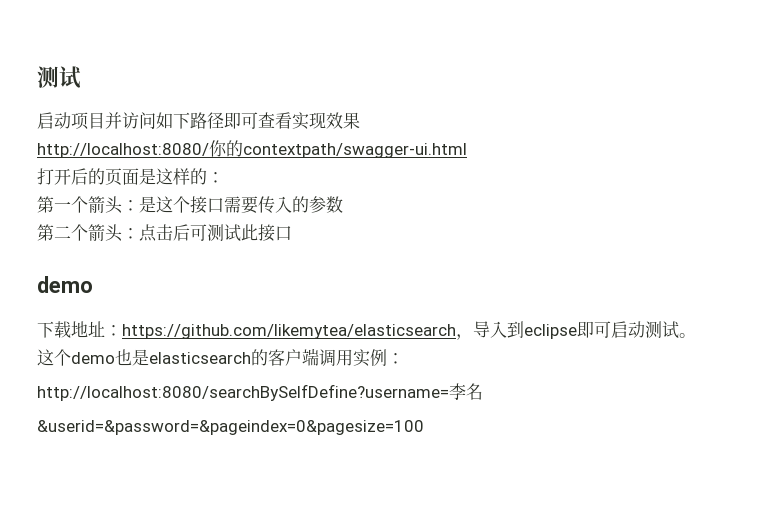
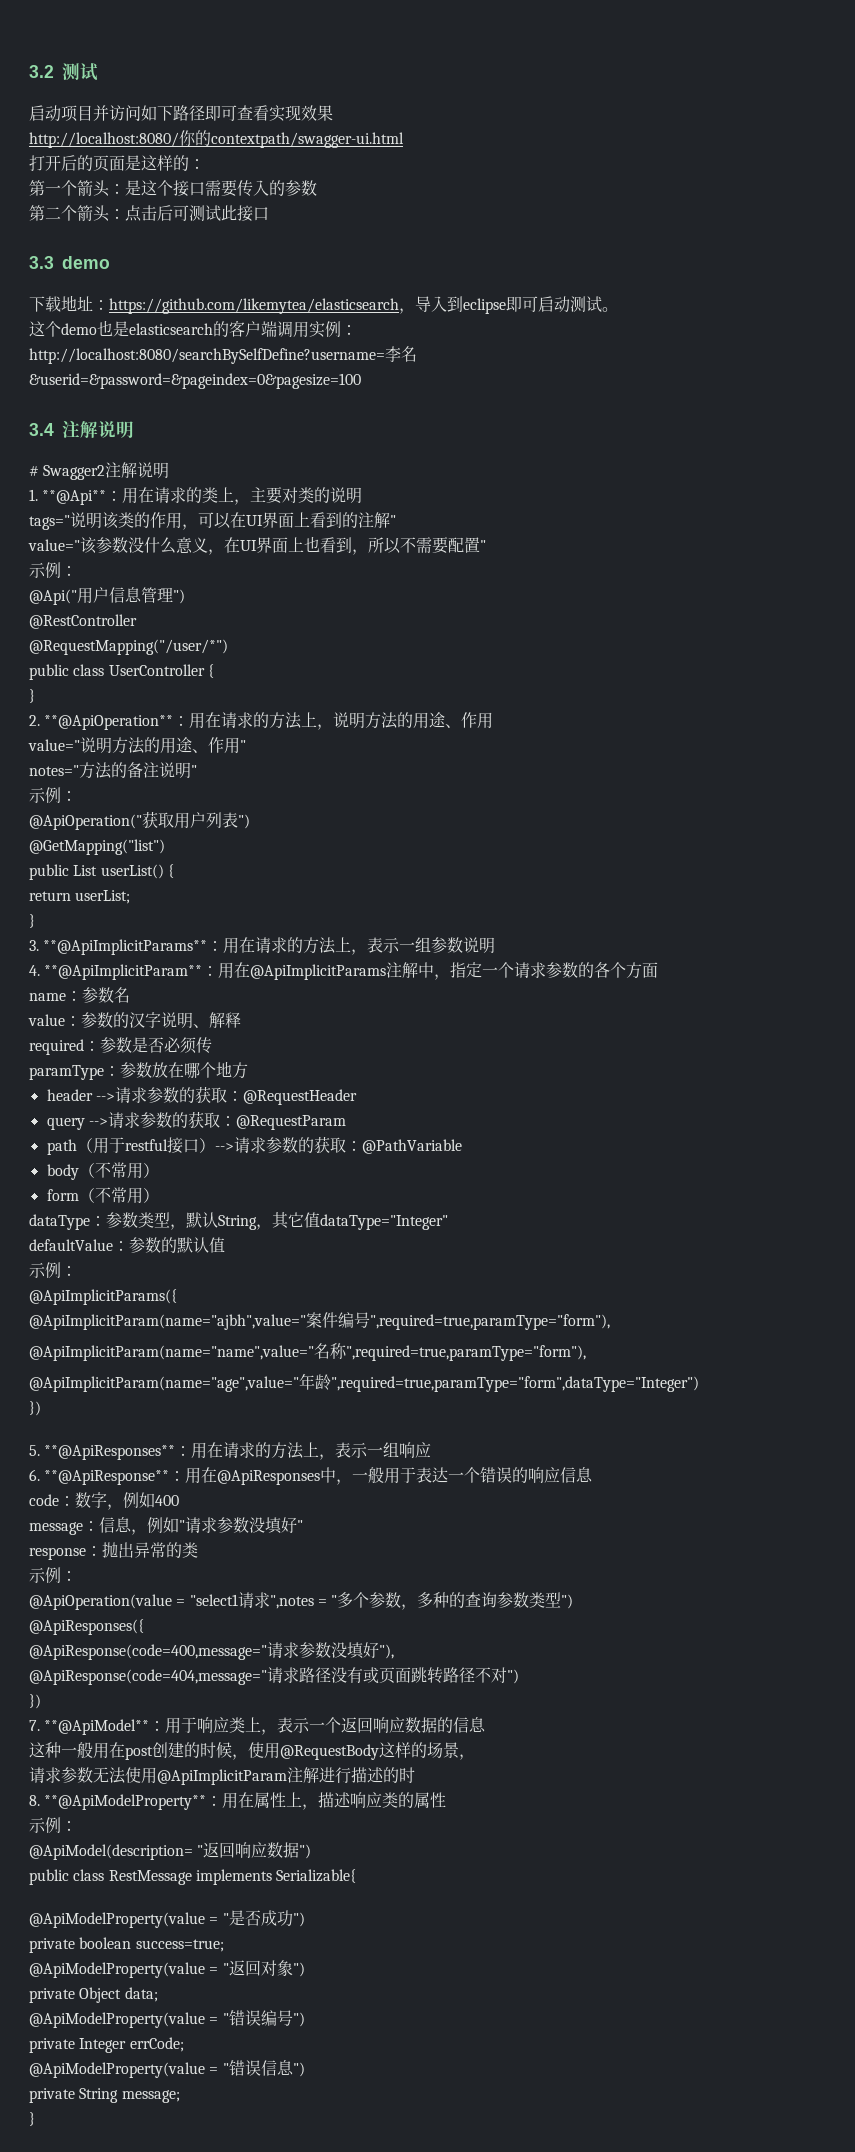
(37, 77) none -> [29,65,54,78] 3.2
(292, 233) none -> [29,256,54,269] 3.3
(424, 427) none -> [29,420,134,438] [29,462,170,480] [29,487,363,505] [29,512,396,530] [28,536,486,555] [29,562,77,578] [29,587,185,605] [29,614,137,629] [29,639,228,655] [29,664,214,680] [29,689,35,703] [29,712,494,730] [28,737,246,754] [29,762,197,779] [29,787,77,803] [29,811,250,830] [29,839,165,855] [29,864,174,880] [29,890,131,904] [29,914,35,928] [29,937,496,955] [29,962,659,980] [29,987,130,1003] [28,1012,241,1029] [29,1037,212,1055] [29,1061,248,1080] [46,1086,357,1105] [46,1111,346,1130] [46,1136,462,1155] [46,1162,159,1180] [46,1187,159,1204] [29,1212,448,1230] [29,1237,225,1253] [29,1262,77,1278] [29,1289,177,1305] [29,1312,610,1330] [29,1343,586,1361] [29,1373,699,1392] [29,1401,41,1416] [29,1442,432,1460] [29,1467,594,1485] [29,1492,179,1510] [29,1517,303,1535] [29,1542,198,1560] [29,1567,77,1583] [29,1592,574,1610] [29,1619,144,1635] [29,1642,394,1660] [29,1667,519,1685] [29,1694,41,1709] [29,1717,487,1735] [29,1742,475,1760] [29,1767,415,1785] [29,1792,447,1810] [29,1817,77,1833] [29,1842,312,1860] [29,1869,357,1885] [29,1910,305,1928] [29,1937,224,1953] [29,1960,305,1978] [29,1987,158,2003] [29,2010,305,2028] [29,2037,184,2053] [29,2060,305,2078] [29,2088,180,2103] [29,2112,35,2126] // 3.4注解说明 // # Swagger2注解说明 // 1. **@Api**：用在请求的类上，主要对类的说明 // tags="说明该类的作用，可以在UI界面上看到的注解" // value="该参数没什么意义，在UI界面上也看到，所以不需要配置" // 示例： // @Api("用户信息管理") // @RestController // @RequestMapping("/user/*") // public class UserController { // } // 2. **@ApiOperation**：用在请求的方法上，说明方法的用途、作用 // value="说明方法的用途、作用" // notes="方法的备注说明" // 示例： // @ApiOperation("获取用户列表") // @GetMapping("list") // public List userList() { // return userList; // } // 3. **@ApiImplicitParams**：用在请求的方法上，表示一组参数说明 // 4. **@ApiImplicitParam**：用在@ApiImplicitParams注解中，指定一个请求参数的各个方面 // name：参数名 // value：参数的汉字说明、解释 // required：参数是否必须传 // paramType：参数放在哪个地方 // header -->请求参数的获取：@RequestHeader // query -->请求参数的获取：@RequestParam // path（用于restful接口）-->请求参数的获取：@PathVariable // body（不常用） // form（不常用） // dataType：参数类型，默认String，其它值dataType="Integer" // defaultValue：参数的默认值 // 示例： // @ApiImplicitParams({ // @ApiImplicitParam(name="ajbh",value="案件编号",required=true,paramType="form"), // @ApiImplicitParam(name="name",value="名称",required=true,paramType="form"), // @ApiImplicitParam(name="age",value="年龄",required=true,paramType="form",dataType="Integer") // }) // 5. **@ApiResponses**：用在请求的方法上，表示一组响应 // 6. **@ApiResponse**：用在@ApiResponses中，一般用于表达一个错误的响应信息 // code：数字，例如400 // message：信息，例如"请求参数没填好" // response：抛出异常的类 // 示例： // @ApiOperation(value = "select1请求",notes = "多个参数，多种的查询参数类型") // @ApiResponses({ // @ApiResponse(code=400,message="请求参数没填好"), // @ApiResponse(code=404,message="请求路径没有或页面跳转路径不对") // }) // 7. **@ApiModel**：用于响应类上，表示一个返回响应数据的信息 // 这种一般用在post创建的时候，使用@RequestBody这样的场景， // 请求参数无法使用@ApiImplicitParam注解进行描述的时 // 8. **@ApiModelProperty**：用在属性上，描述响应类的属性 // 示例： // @ApiModel(description= "返回响应数据") // public class RestMessage implements Serializable{ // @ApiModelProperty(value = "是否成功") // private boolean success=true; // @ApiModelProperty(value = "返回对象") // private Object data; // @ApiModelProperty(value = "错误编号") // private Integer errCode; // @ApiModelProperty(value = "错误信息") // private String message; // }

